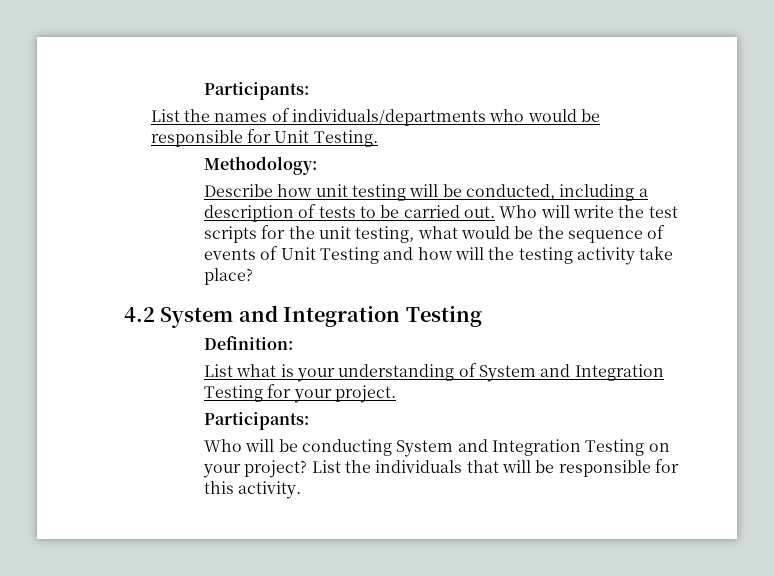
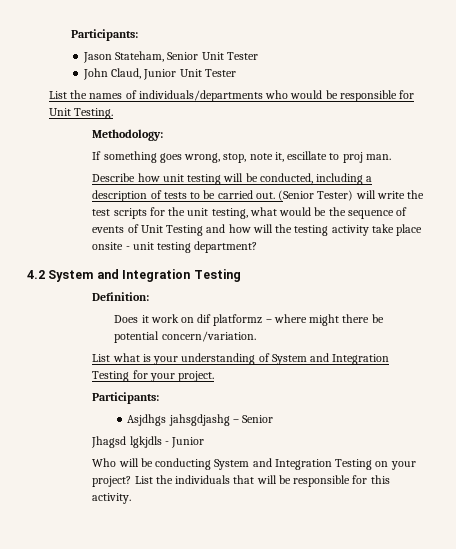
[204,82,310,100] Participants: -> [70,29,138,41] [82,51,258,63] [82,68,236,80] Participants: // Jason Stateham, Senior Unit Tester // John Claud, Junior Unit Tester
(318, 165) none -> [92,151,391,163] // If something goes wrong, stop, note it, escillate to proj man.
[499,205,538,218] Who -> [278,190,354,201] (Senior Tester)
[204,268,254,285] place? -> [396,224,423,236] [92,241,258,253] place onsite - unit testing department?
(294, 343) none -> [114,314,384,326] [114,331,256,343] // Does it work on dif platformz – where might there be potential concern/variation.
(310, 421) none -> [127,414,274,426] [91,436,205,448] // Asjdhgs jahsgdjashg – Senior // Jhagsd lgkjdls - Junior

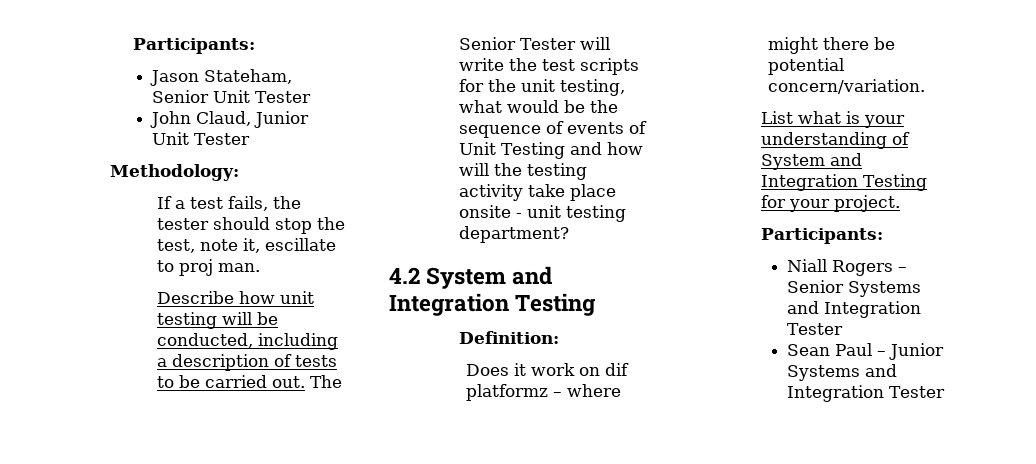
[48,90,414,102] [48,108,114,119] [92,129,164,141] [92,151,247,163] List the names of individuals/departments who would be responsible for Unit Testing. // Methodology: // If something goes wrong, stop, -> [110,164,240,181] [156,196,301,211] [156,217,345,234] [156,239,195,253] Methodology: // If a test fails, the tester should stop the test,
[278,190,354,201] (Senior Tester) -> [309,375,342,388] [458,37,576,50] The Senior Tester
[127,414,230,426] Asjdhgs jahsgdjashg -> [786,259,893,276] Niall Rogers
[91,436,205,448] [92,458,416,470] [92,475,390,487] [92,493,132,504] // Jhagsd lgkjdls - Junior // Who will be conducting System and Integration Testing on your project? List the individuals that will be responsible for this activity. -> [847,281,921,297] [786,301,921,318] [786,323,843,335] [786,343,944,360] [786,364,897,381] [786,385,945,402] Systems and Integration Tester // Sean Paul – Junior Systems and Integration Tester

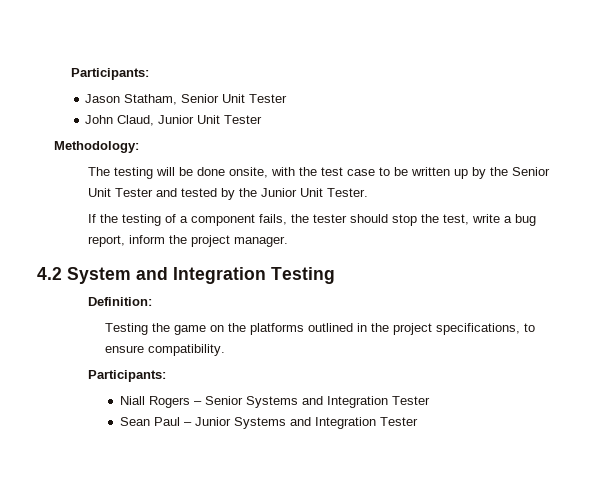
[203,69,292,84] Stateham, -> [124,94,178,105] Statham,
[156,196,223,209] If a test -> [88,167,551,179] [88,188,369,200] [88,214,256,226] The testing will be done onsite, with the test case to be written up by the Senior Unit Tester and tested by the Junior Unit Tester. // If the testing of a component
[199,238,336,253] [156,259,260,276] [156,291,314,304] [156,312,278,329] [156,333,338,350] [156,354,337,371] [156,375,342,388] [458,37,610,50] [458,58,639,75] [458,79,625,96] [458,100,618,113] [458,121,647,138] [458,142,643,159] [458,163,587,180] [458,184,616,201] [458,205,626,222] [458,226,569,243] note it, escillate to proj man. // Describe how unit testing will be conducted, including a description of tests to be carried out. The Senior Tester will write the test scripts for the unit testing, what would be the sequence of events of Unit Testing and how will the testing activity take place onsite - unit testing department? -> [472,214,537,226] [88,235,289,247] write a bug report, inform the project manager.
[466,363,630,376] [466,384,622,401] [768,37,896,54] [768,58,845,75] [768,79,926,94] [760,111,905,128] [760,132,910,149] [760,153,862,170] [760,174,927,191] [760,195,900,212] Does it work on dif platformz – where might there be potential concern/variation. // List what is your understanding of System and Integration Testing for your project. -> [105,323,536,335] [105,344,226,356] Testing the game on the platforms outlined in the project specifications, to ensure compatibility.

